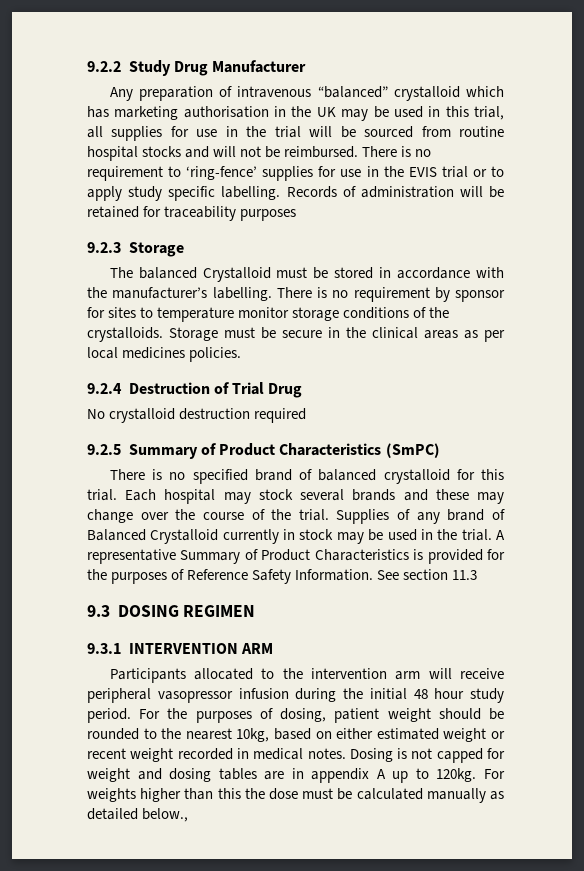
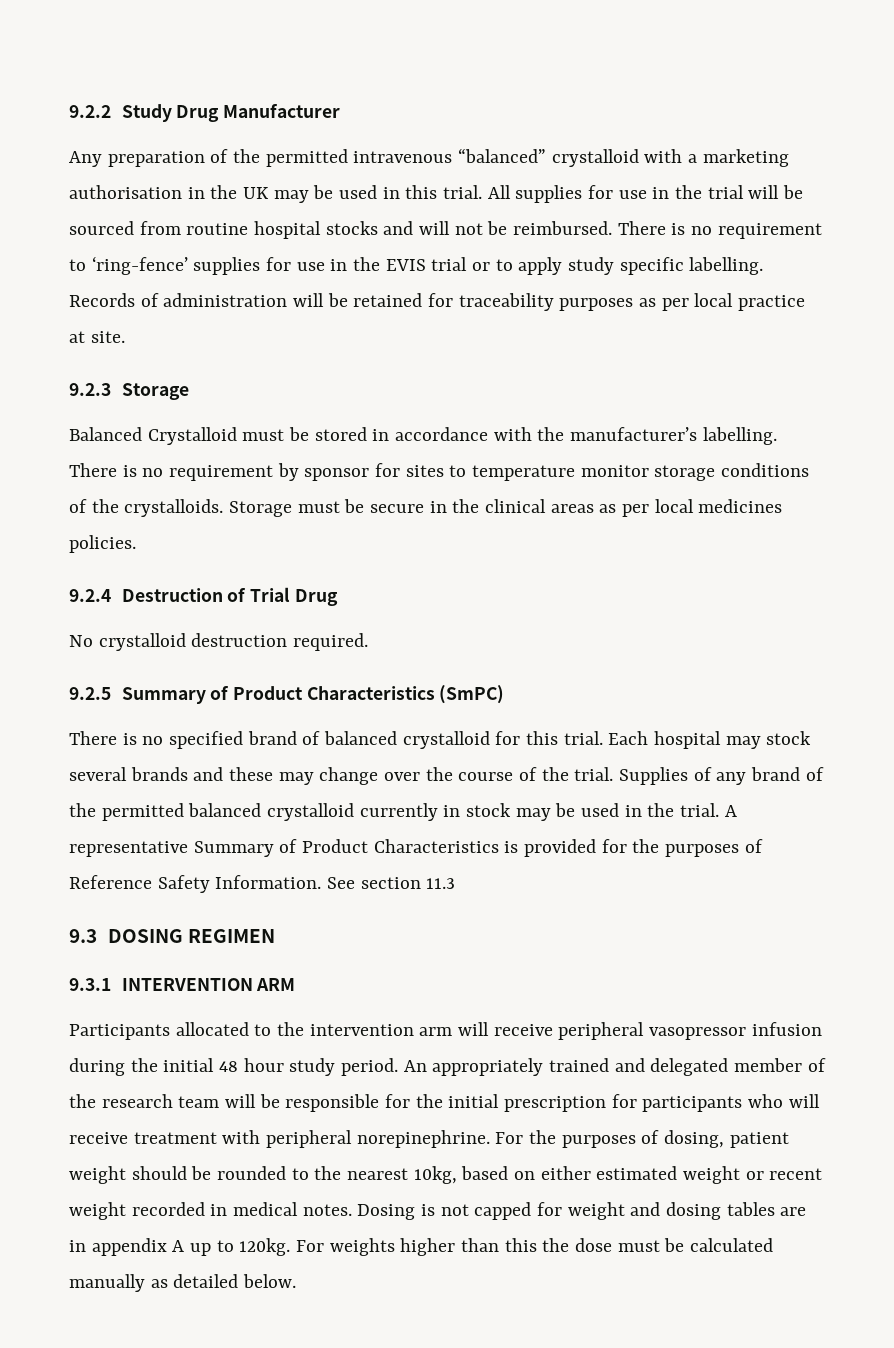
(233, 91) none -> [233,149,348,167] the permitted
[465,86,504,97] [87,106,109,118] which has -> [644,149,698,163] with a
[474,106,505,120] [87,126,103,138] trial, all -> [443,185,511,199] trial. All
(297, 215) none -> [639,293,806,311] [69,331,125,343] as per local practice at site.
[109,267,197,279] The balanced -> [69,427,142,441] Balanced
[254,408,307,423] required -> [293,633,369,651] required.
[87,529,219,544] Balanced Crystalloid -> [69,803,355,821] the permitted balanced crystalloid
(131, 715) none -> [403,1058,826,1076] [69,1094,820,1112] [69,1130,490,1148] An appropriately trained and delegated member of the research team will be responsible for the initial prescription for participants who will receive treatment with peripheral norepinephrine.
[142,808,189,822] below., -> [243,1274,297,1288] below.

